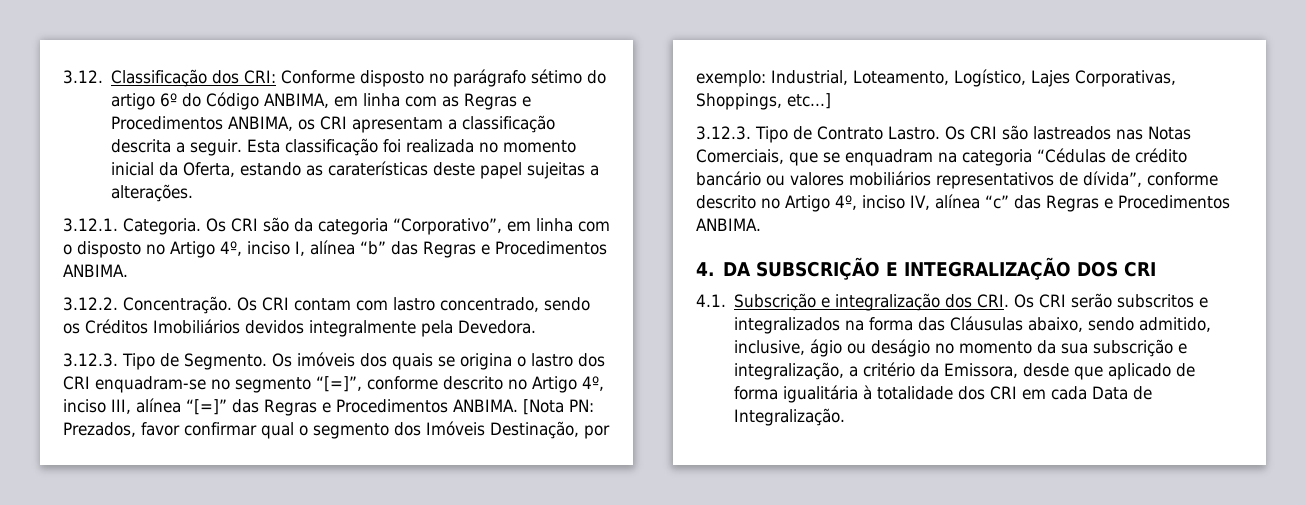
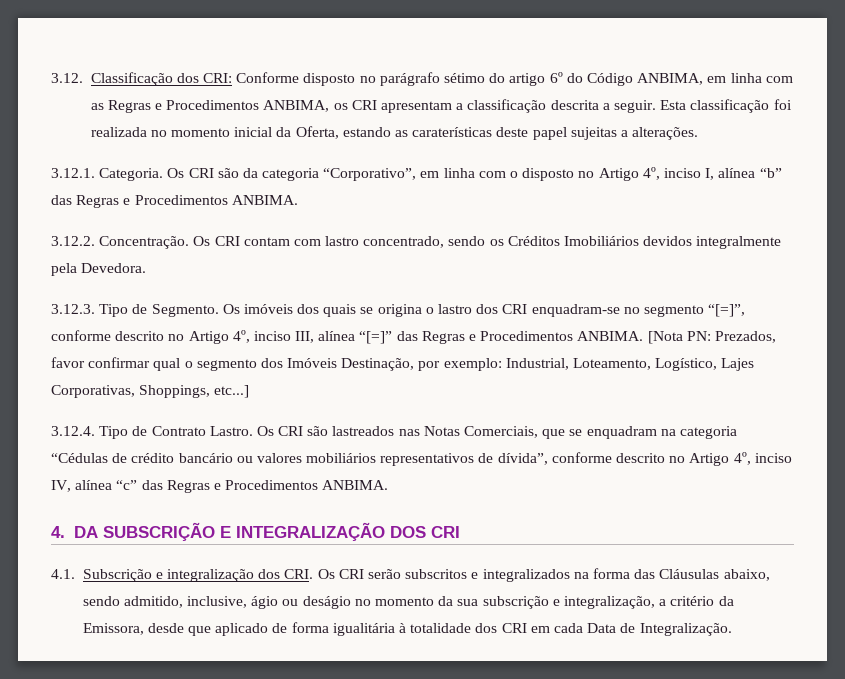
[696,126,751,140] 3.12.3. -> [51,426,95,436] 3.12.4.

